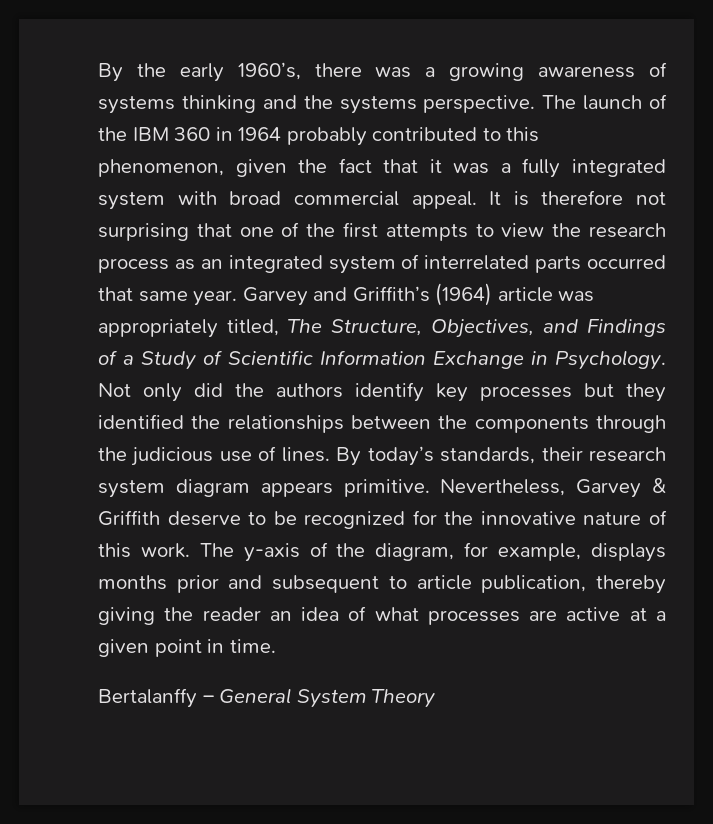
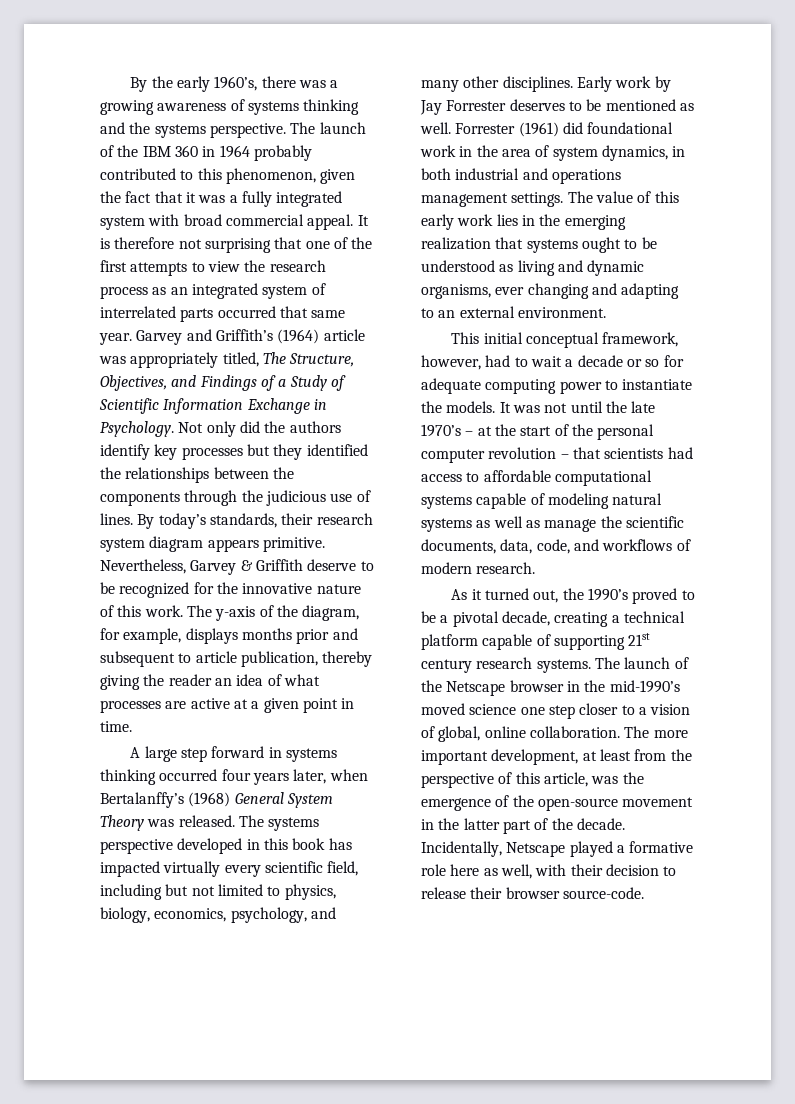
[98,688,436,708] Bertalanffy – General System Theory -> [130,746,337,762] [100,769,368,785] [100,792,333,808] [100,815,320,831] [100,838,352,854] [100,861,359,877] [100,884,336,900] [100,907,336,923] [421,76,671,92] [420,99,694,115] [420,122,674,137] [420,145,686,161] [421,168,621,184] [421,191,679,207] [421,214,626,230] [421,237,657,253] [421,260,645,276] [421,283,680,299] [421,306,606,318] [451,332,679,348] [421,355,684,370] [421,378,693,394] [421,401,656,413] [421,424,655,440] [421,447,693,463] [421,470,652,486] [421,493,663,509] [421,516,684,532] [421,539,691,554] [421,562,536,574] [451,588,695,604] [421,611,685,627] [421,633,651,650] [421,657,689,673] [421,680,680,696] [421,703,691,719] [421,726,688,742] [421,749,692,765] [421,772,644,788] [421,795,694,811] [421,818,625,834] [421,841,694,857] [421,864,677,879] [421,887,644,899] A large step forward in systems thinking occurred four years later, when Bertalanffy’s (1968) General System Theory was released. The systems perspective developed in this book has impacted virtually every scientific field, including but not limited to physics, biology, economics, psychology, and many other disciplines. Early work by Jay Forrester deserves to be mentioned as well. Forrester (1961) did foundational work in the area of system dynamics, in both industrial and operations management settings. The value of this early work lies in the emerging realization that systems ought to be understood as living and dynamic organisms, ever changing and adapting to an external environment. // This initial conceptual framework, however, had to wait a decade or so for adequate computing power to instantiate the models. It was not until the late 1970’s – at the start of the personal computer revolution – that scientists had access to affordable computational systems capable of modeling natural systems as well as manage the scientific documents, data, code, and workflows of modern research. // As it turned out, the 1990’s proved to be a pivotal decade, creating a technical platform capable of supporting 21st century research systems. The launch of the Netscape browser in the mid-1990’s moved science one step closer to a vision of global, online collaboration. The more important development, at least from the perspective of this article, was the emergence of the open-source movement in the latter part of the decade. Incidentally, Netscape played a formative role here as well, with their decision to release their browser source-code.

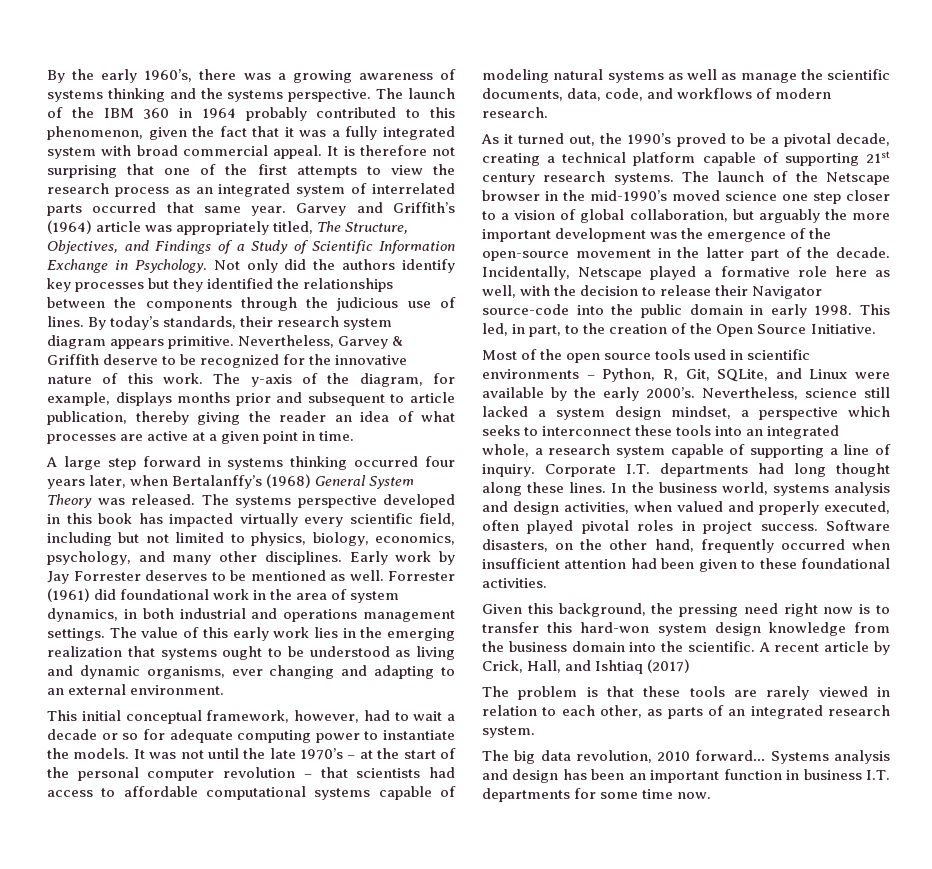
[438,726,688,742] [421,749,692,765] [421,772,588,788] global, online collaboration. The more important development, at least from the perspective of this article, -> [580,209,890,223] [482,228,647,242] global collaboration, but arguably the more important development
[570,864,603,876] their -> [554,285,577,296] the
[505,887,644,899] browser source-code. -> [752,286,823,299] [482,304,890,318] [482,323,876,337] [482,349,811,363] [482,368,890,382] [482,387,890,401] [482,406,890,420] [482,425,840,439] [482,444,891,458] [482,463,890,477] [482,482,890,496] [482,501,890,515] [482,520,891,534] [482,539,890,553] [482,558,891,572] [482,578,547,588] [482,603,890,617] [482,622,890,636] [482,641,890,655] [482,659,691,674] [482,686,890,700] [482,705,890,719] [482,726,535,738] [482,750,890,764] [482,769,890,783] [482,788,712,802] Navigator source-code into the public domain in early 1998. This led, in part, to the creation of the Open Source Initiative. // Most of the open source tools used in scientific environments – Python, R, Git, SQLite, and Linux were available by the early 2000’s. Nevertheless, science still lacked a system design mindset, a perspective which seeks to interconnect these tools into an integrated whole, a research system capable of supporting a line of inquiry. Corporate I.T. departments had long thought along these lines. In the business world, systems analysis and design activities, when valued and properly executed, often played pivotal roles in project success. Software disasters, on the other hand, frequently occurred when insufficient attention had been given to these foundational activities. // Given this background, the pressing need right now is to transfer this hard-won system design knowledge from the business domain into the scientific. A recent article by Crick, Hall, and Ishtiaq (2017) // The problem is that these tools are rarely viewed in relation to each other, as parts of an integrated research system. // The big data revolution, 2010 forward… Systems analysis and design has been an important function in business I.T. departments for some time now.

